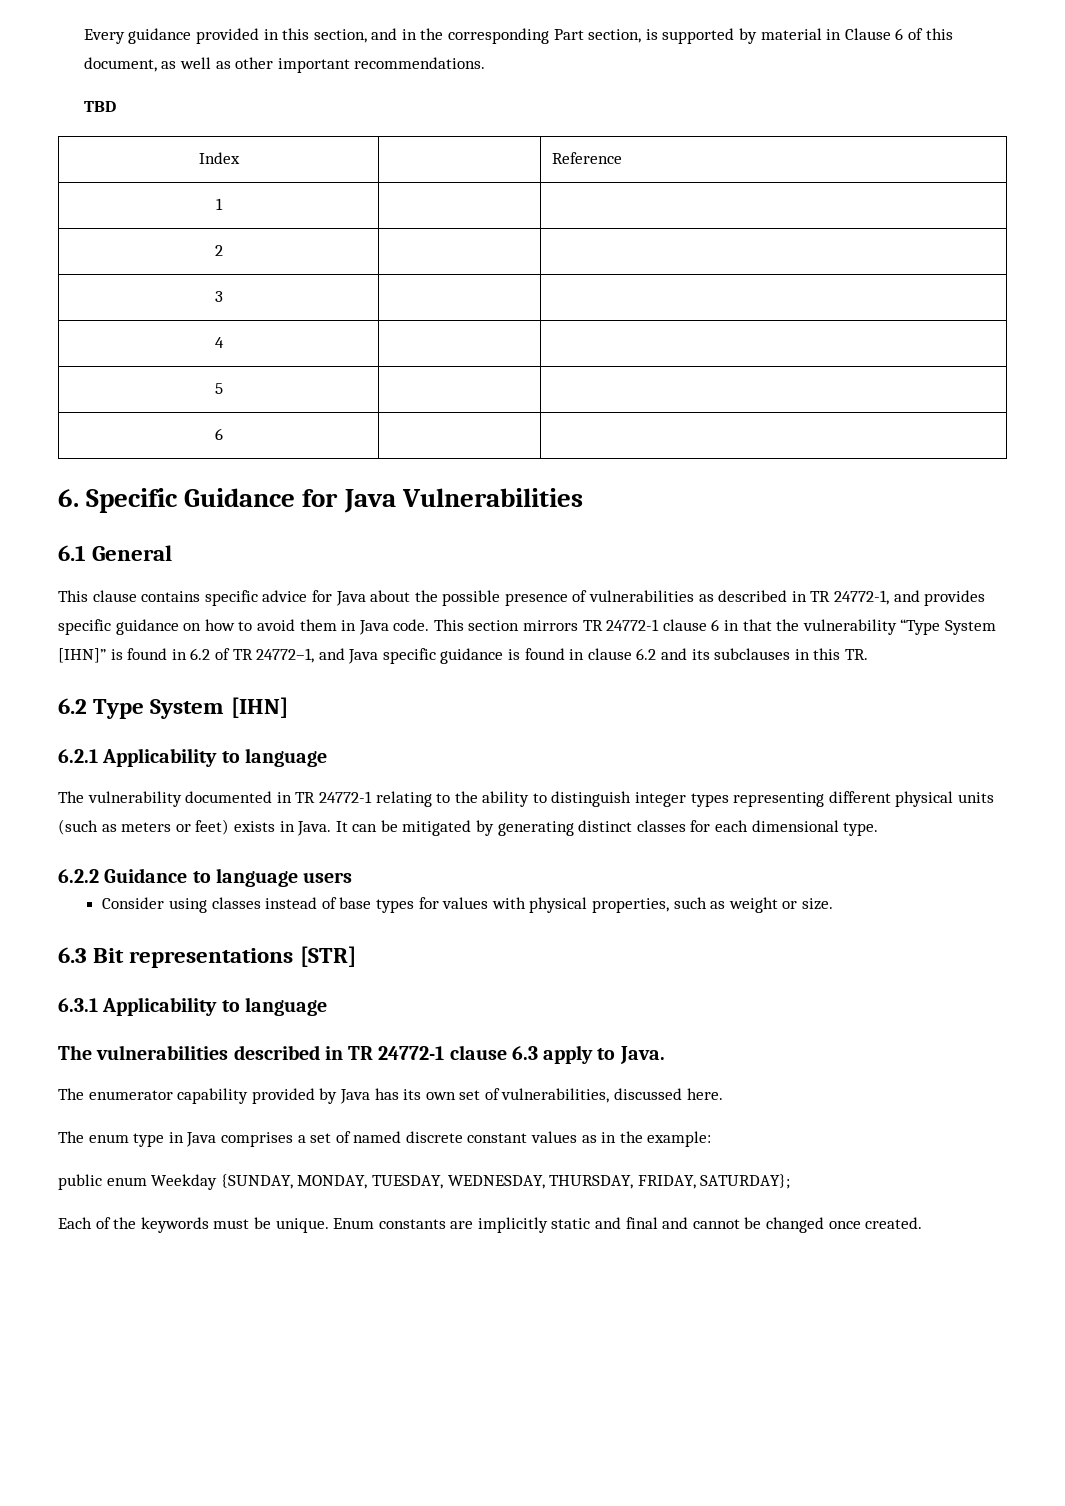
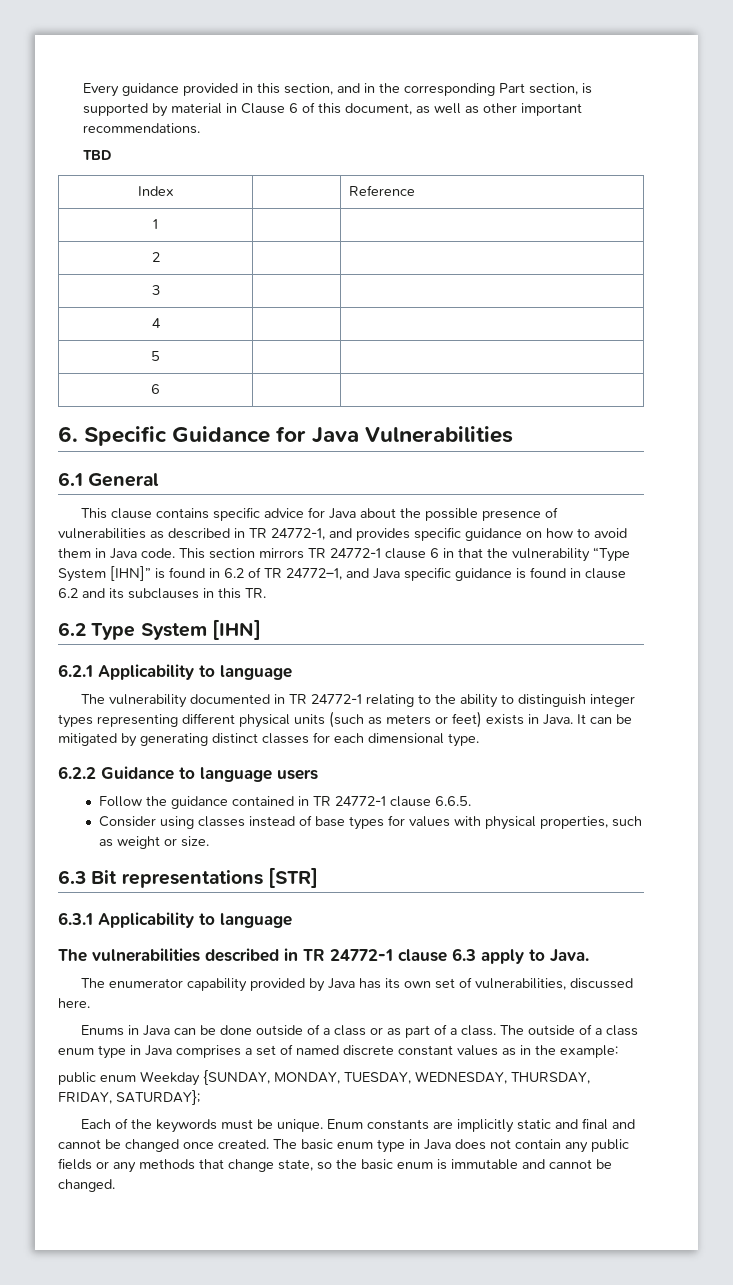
(353, 877) none -> [98,796,471,809] // Follow the guidance contained in TR 24772-1 clause 6.6.5.
[58,1131,84,1143] The -> [80,1024,638,1038] Enums in Java can be done outside of a class or as part of a class. The outside of a class
(923, 1223) none -> [273,1139,629,1153] [58,1158,612,1173] [58,1179,115,1192] The basic enum type in Java does not contain any public fields or any methods that change state, so the basic enum is immutable and cannot be changed.

